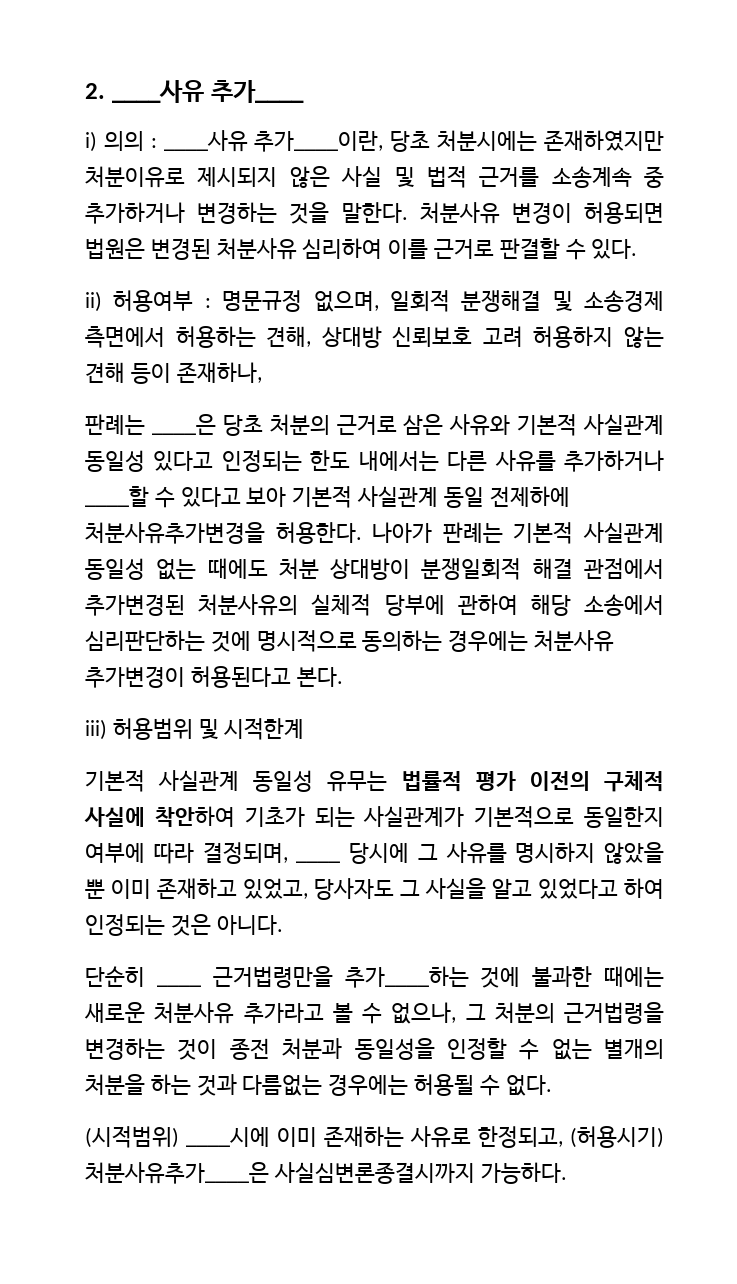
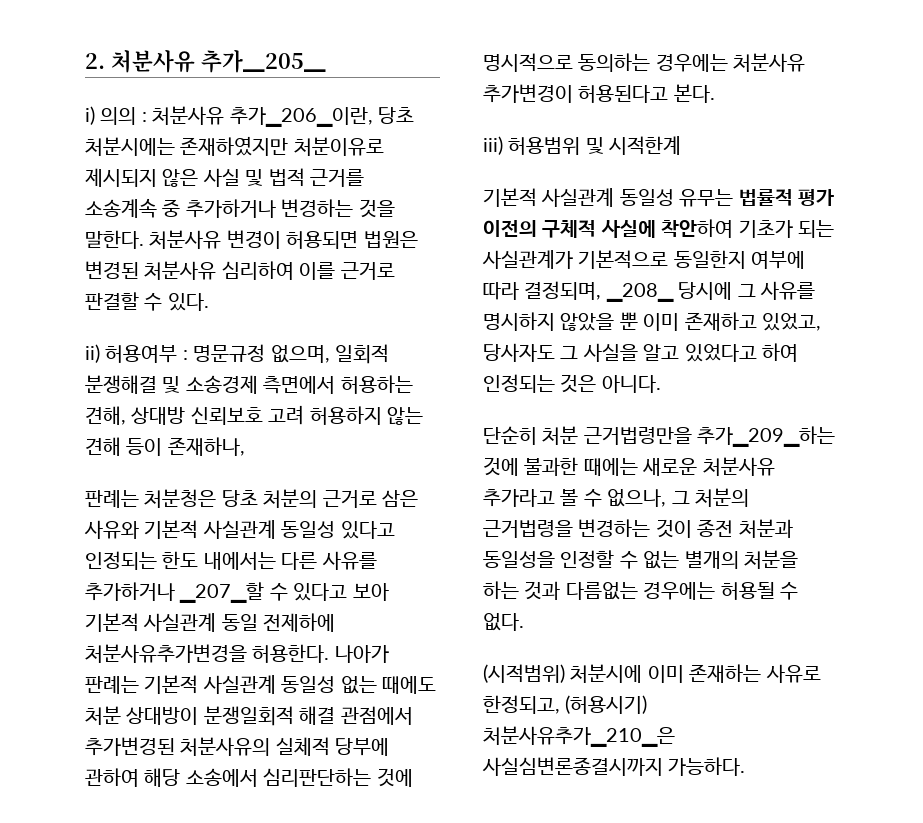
[111,80,304,103] ____사유 추가____ -> [110,49,326,73] 처분사유 추가▁205▁
[163,130,384,152] ____사유 추가____이란, -> [152,106,373,127] 처분사유 추가▁206▁이란,
[151,414,216,435] ____은 -> [144,489,217,508] 처분청은
[85,486,149,507] ____할 -> [179,582,265,603] ▁207▁할
[296,860,341,863] ____ -> [605,283,674,302] ▁208▁
[156,966,469,988] ____ 근거법령만을 추가____하는 -> [542,426,836,447] 처분 근거법령만을 추가▁209▁하는
[186,1127,270,1147] ____시에 -> [570,664,643,683] 처분시에
[85,1162,269,1184] 처분사유추가____은 -> [483,726,675,747] 처분사유추가▁210▁은

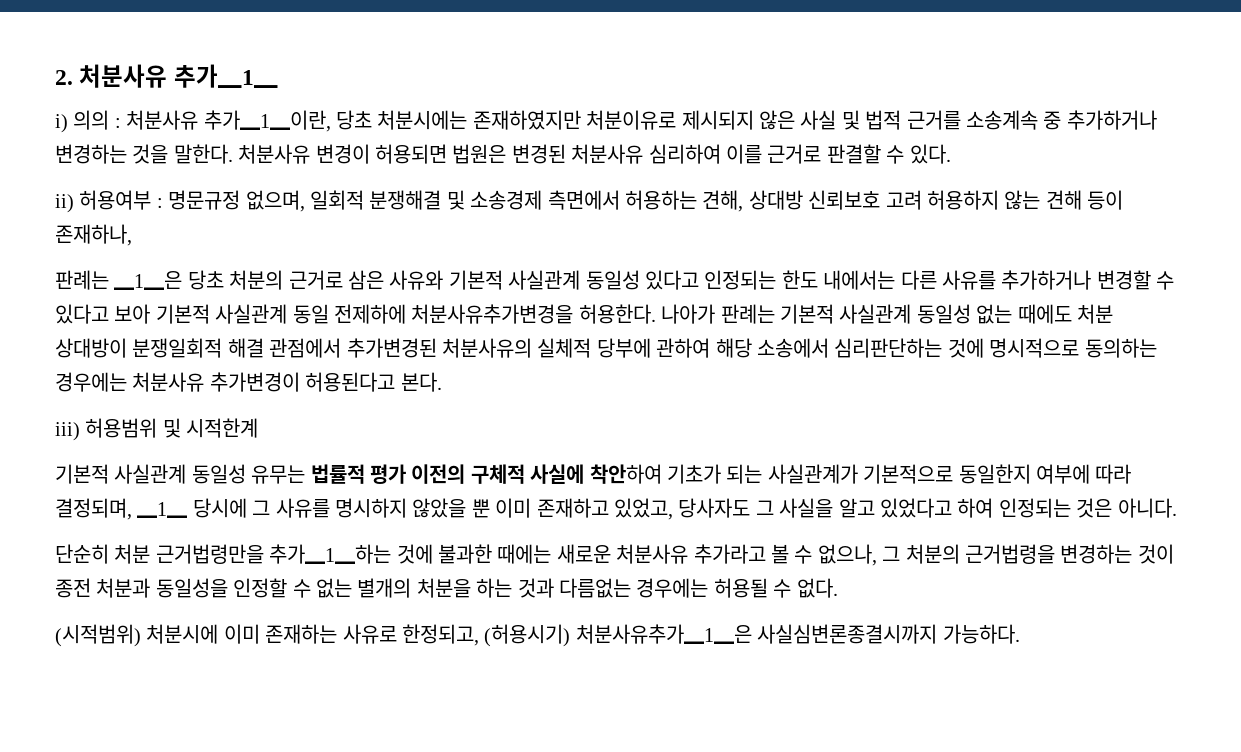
[200,49,326,73] 추가▁205▁ -> [173,64,278,88] 추가▁1▁
[229,107,373,127] 추가▁206▁이란, -> [203,110,331,132] 추가▁1▁이란,
[144,489,217,508] 처분청은 -> [114,271,183,290] ▁1▁은
[179,582,265,603] ▁207▁할 -> [1096,270,1151,290] 변경할
[605,283,674,302] ▁208▁ -> [137,502,188,518] ▁1▁
[697,426,836,447] 추가▁209▁하는 -> [269,544,392,564] 추가▁1▁하는
[483,726,675,747] 처분사유추가▁210▁은 -> [575,624,752,644] 처분사유추가▁1▁은

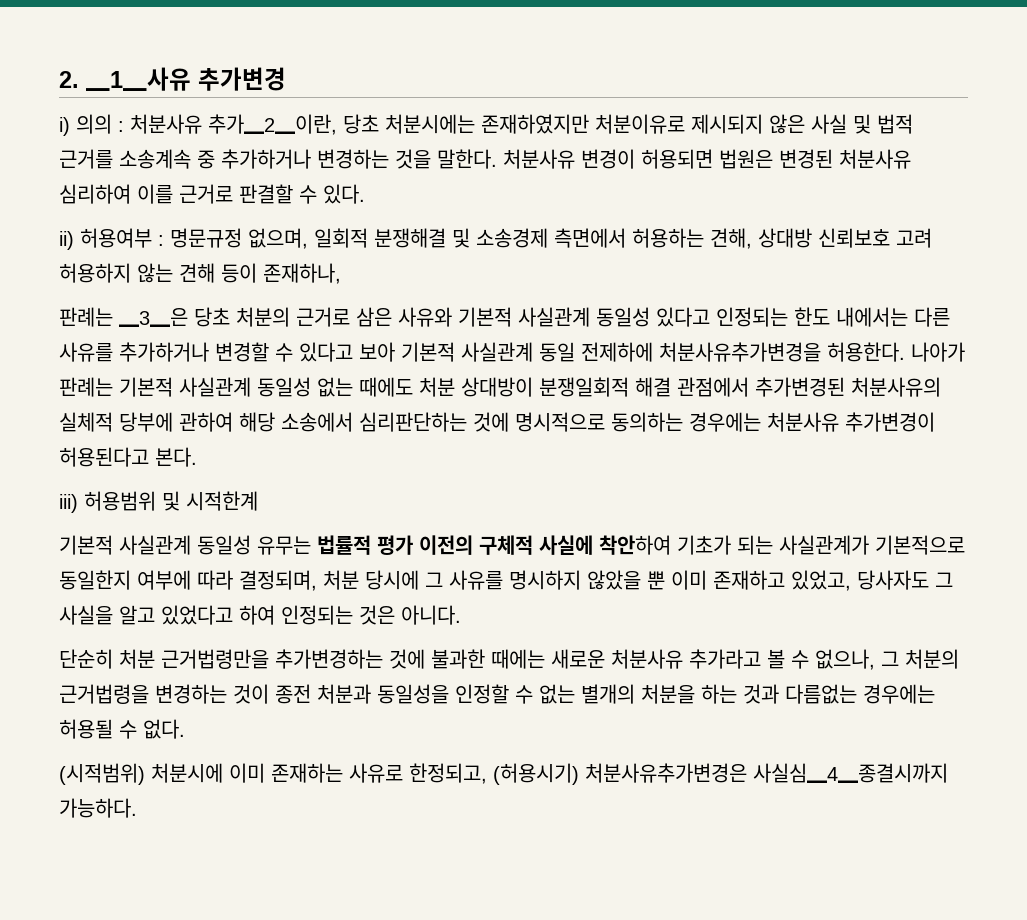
[79,64,278,88] 처분사유 추가▁1▁ -> [86,67,286,91] ▁1▁사유 추가변경
[203,110,331,132] 추가▁1▁이란, -> [208,114,337,135] 추가▁2▁이란,
[114,271,183,290] ▁1▁은 -> [119,308,188,327] ▁3▁은
[137,502,188,518] ▁1▁ -> [323,570,359,590] 처분
[269,544,392,564] 추가▁1▁하는 -> [275,649,383,669] 추가변경하는
[575,624,938,644] 처분사유추가▁1▁은 사실심변론종결시까지 -> [585,763,948,783] 처분사유추가변경은 사실심▁4▁종결시까지

